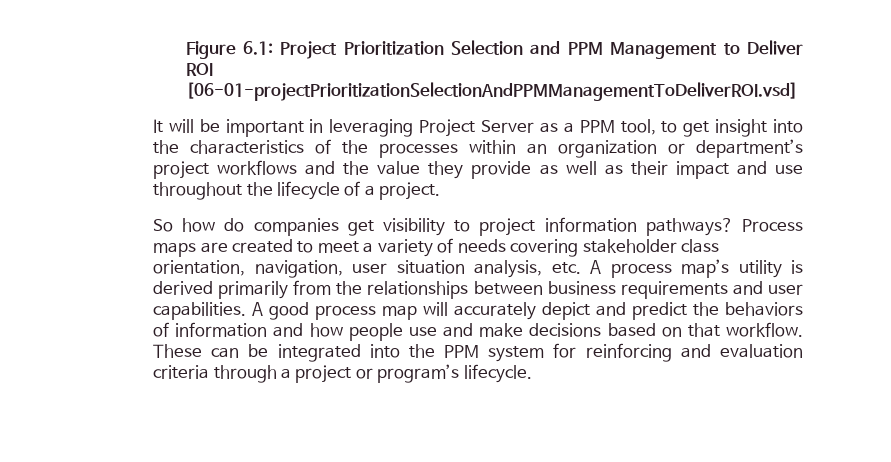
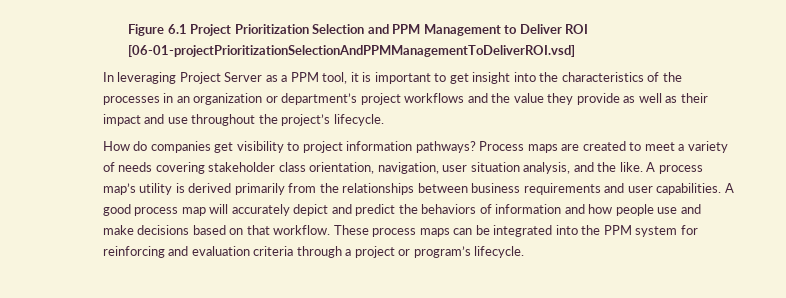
[242,41,273,55] 6.1: -> [167,24,187,34] 6.1
[153,119,324,137] It will be important in -> [102,72,114,82] In
(656, 127) none -> [350,72,431,84] it is important
[469,140,517,154] within -> [163,93,174,103] in
[276,181,441,200] [153,218,216,232] lifecycle of a project. // So how -> [281,114,384,126] [102,141,130,151] project’s lifecycle. // How
[551,262,581,274] etc. -> [573,162,643,172] and the like.
(203, 351) none -> [372,228,450,237] process maps

